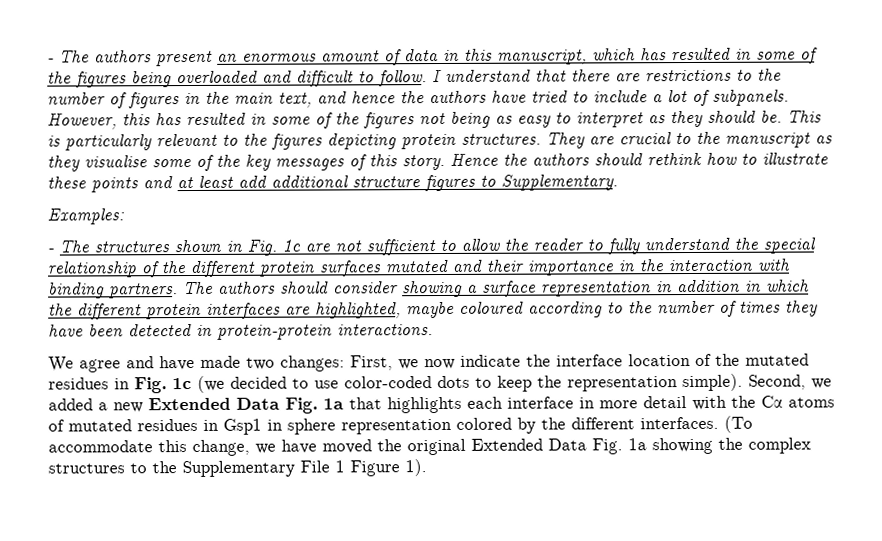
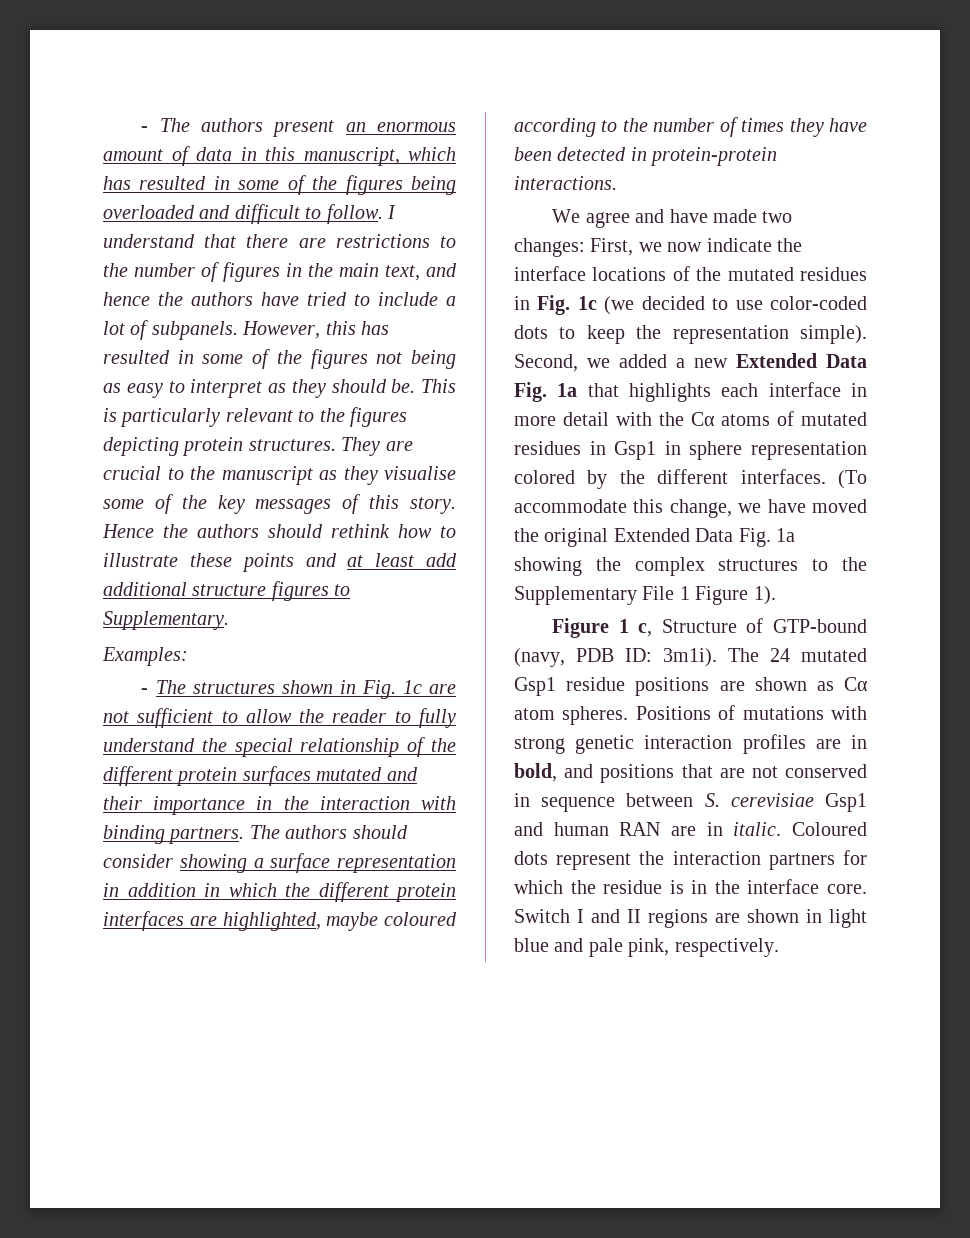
[628,353,691,367] location -> [592,267,667,281] locations
(427, 468) none -> [552,618,867,638] [514,648,867,667] [514,677,868,696] [514,705,867,725] [514,734,867,754] [514,763,867,783] [514,793,867,812] [514,822,867,836] [514,850,867,870] [514,879,867,894] [514,909,867,928] [514,938,779,957] // Figure 1 c, Structure of GTP-bound (navy, PDB ID: 3m1i). The 24 mutated Gsp1 residue positions are shown as Cα atom spheres. Positions of mutations with strong genetic interaction profiles are in bold, and positions that are not conserved in sequence between S. cerevisiae Gsp1 and human RAN are in italic. Coloured dots represent the interaction partners for which the residue is in the interface core. Switch I and II regions are shown in light blue and pale pink, respectively.

